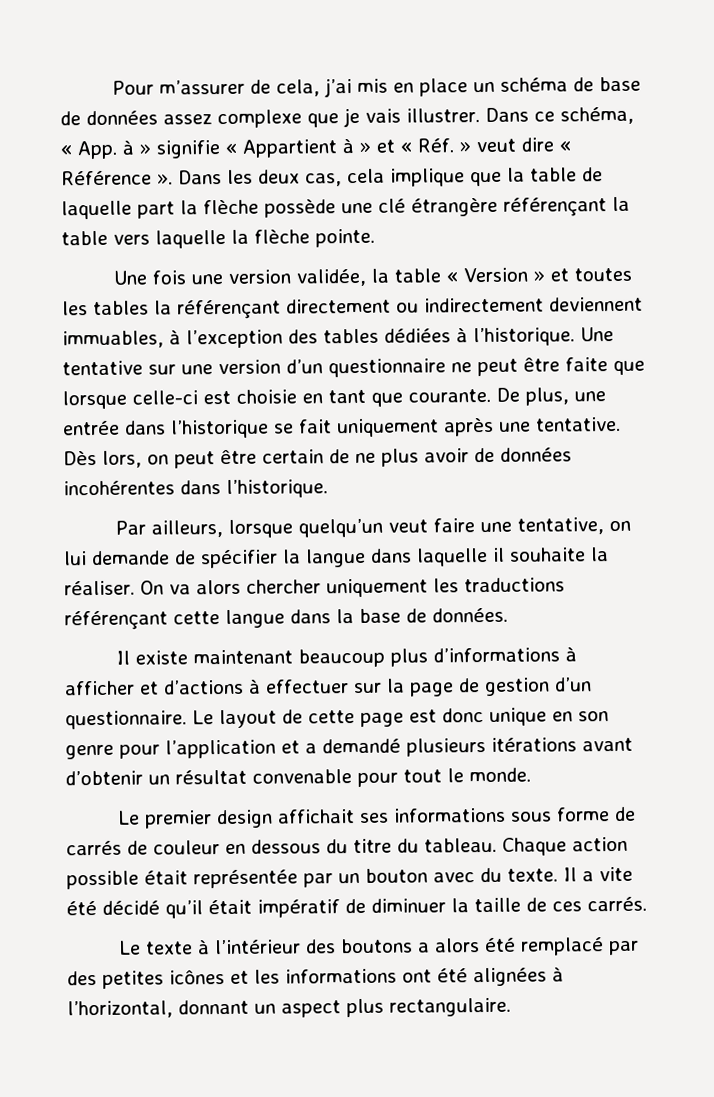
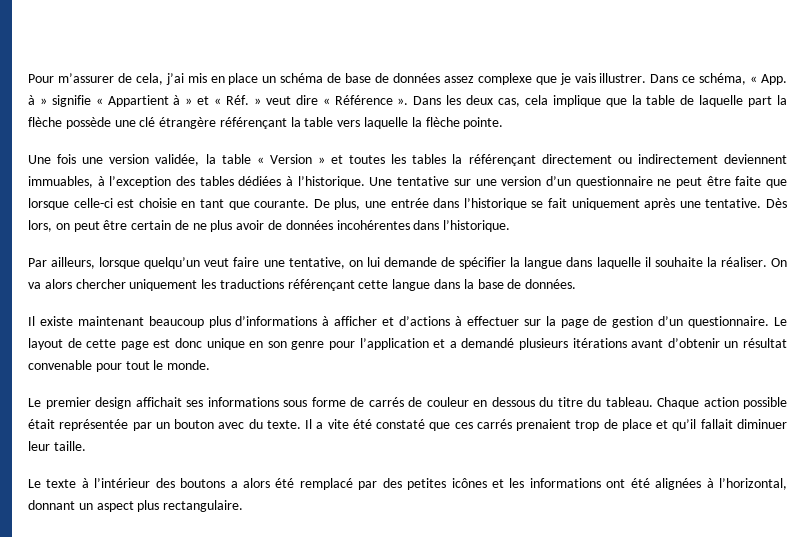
[102,896,647,919] décidé qu’il était impératif de diminuer la taille de ces carrés. -> [376,419,787,431] [28,441,86,451] constaté que ces carrés prenaient trop de place et qu’il fallait diminuer leur taille.

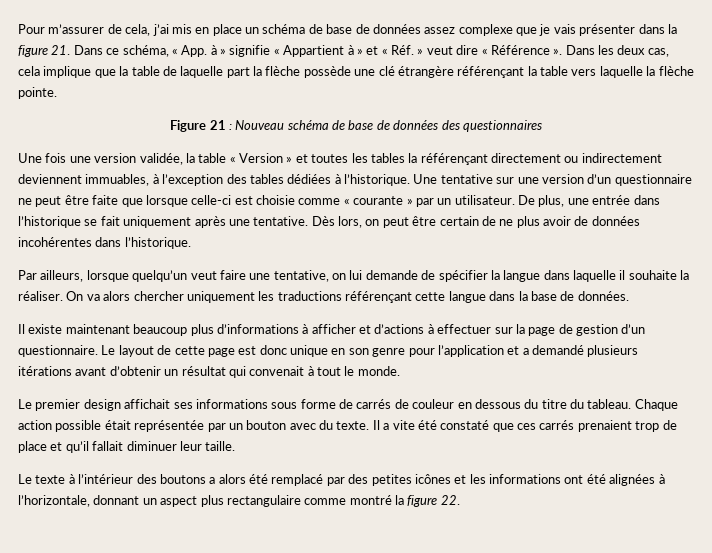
[599,73,647,83] illustrer. -> [579,24,677,36] [18,45,71,57] présenter dans la figure 21.
(504, 123) none -> [170,120,542,132] // Figure 21 : Nouveau schéma de base de données des questionnaires
[181,199,310,210] en tant que courante. -> [298,195,515,207] comme « courante » par un utilisateur.
[28,360,122,372] convenable pour -> [228,366,314,378] qui convenait à
[719,478,788,490] l’horizontal, -> [18,495,90,507] l’horizontale,
[163,500,244,512] rectangulaire. -> [226,495,460,507] rectangulaire comme montré la figure 22.

